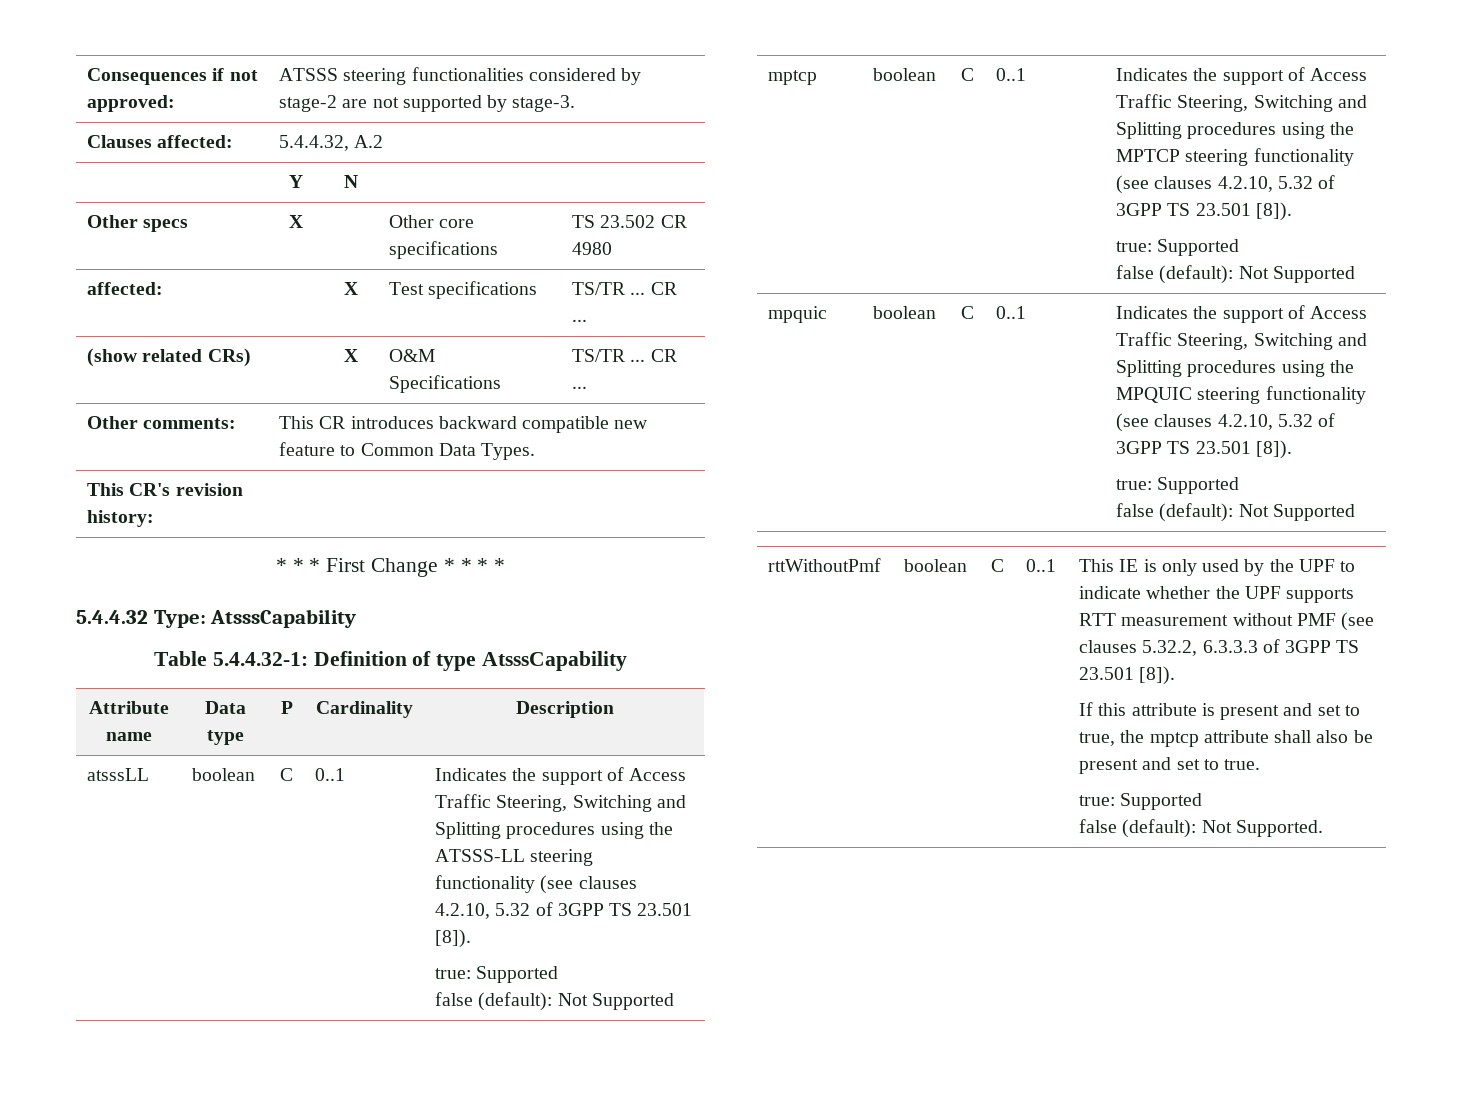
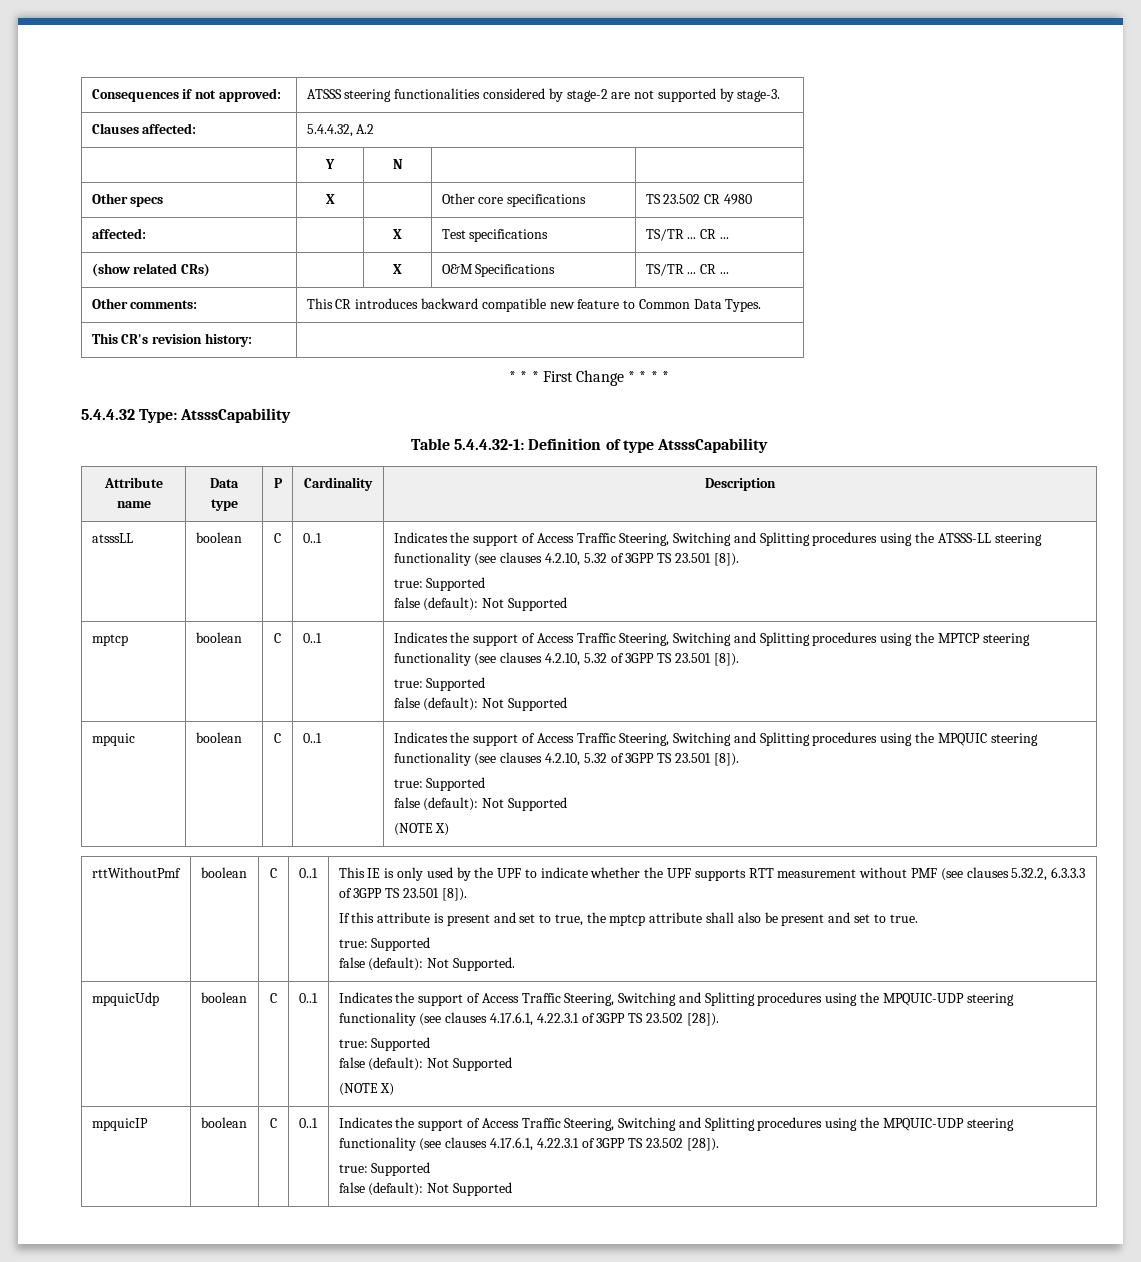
(1355, 512) none -> [393,823,450,836] // (NOTE X)
(1323, 828) none -> [91,992,159,1006] [200,992,247,1003] [270,993,277,1003] [298,993,318,1003] [338,992,1014,1006] [338,1012,719,1026] [338,1037,431,1051] [338,1057,513,1071] [338,1083,395,1096] [91,1118,148,1131] [200,1117,247,1128] [270,1118,277,1128] [298,1118,318,1128] [338,1117,1014,1131] [338,1137,719,1151] [338,1162,431,1176] [338,1182,513,1196] // mpquicUdp | boolean | C | 0..1 | Indicates the support of Access Traffic Steering, Switching and Splitting procedures using the MPQUIC-UDP steering functionality (see clauses 4.17.6.1, 4.22.3.1 of 3GPP TS 23.502 [28]). // true: Supported // false (default): Not Supported // (NOTE X) // mpquicIP | boolean | C | 0..1 | Indicates the support of Access Traffic Steering, Switching and Splitting procedures using the MPQUIC-UDP steering functionality (see clauses 4.17.6.1, 4.22.3.1 of 3GPP TS 23.502 [28]). // true: Supported // false (default): Not Supported

